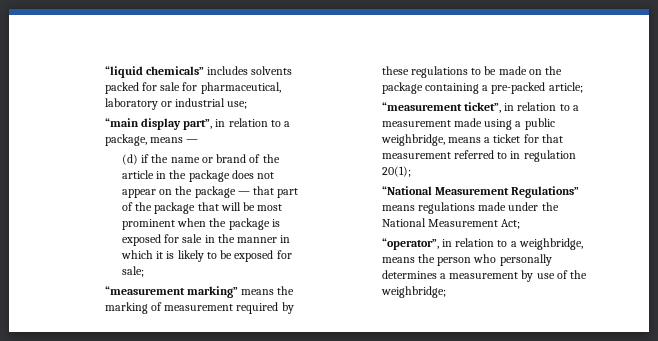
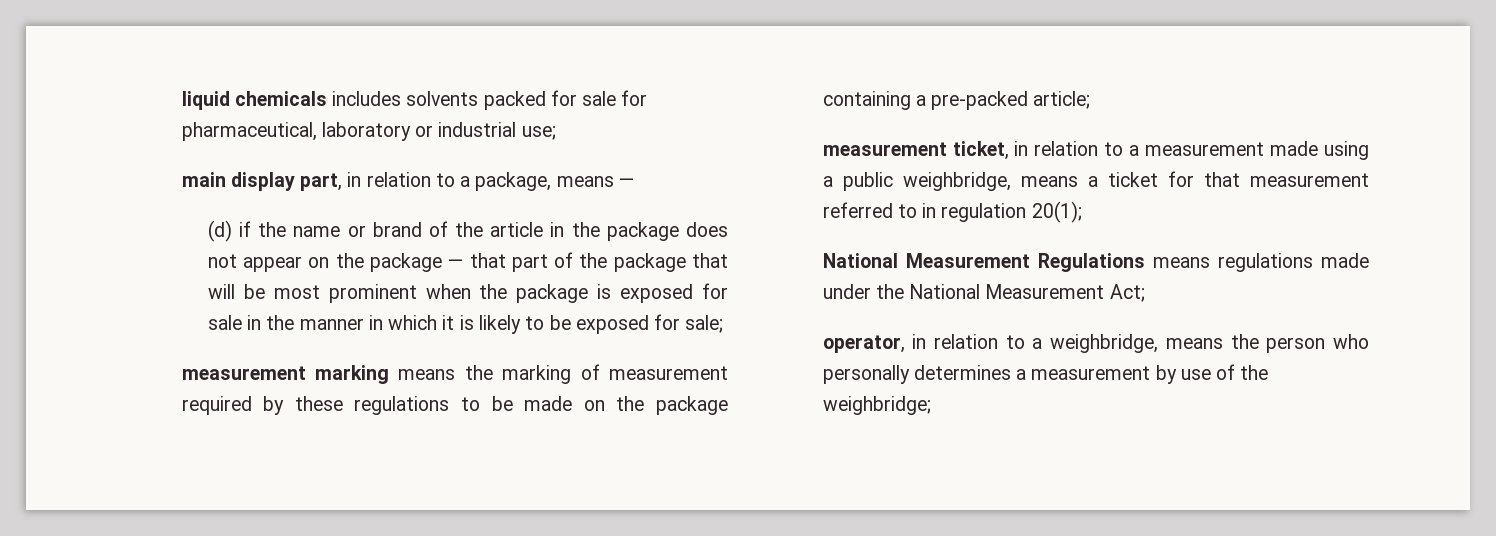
[104,66,204,78] “liquid chemicals” -> [181,91,327,110] liquid chemicals
[104,118,213,130] “main display part”, -> [181,172,343,191] main display part,
[104,286,238,298] “measurement marking” -> [181,365,389,384] measurement marking
[381,102,501,113] “measurement ticket”, -> [822,141,1009,160] measurement ticket,
[381,186,580,198] “National Measurement Regulations” -> [822,253,1145,272] National Measurement Regulations
[381,238,439,250] “operator”, -> [822,335,905,353] operator,

